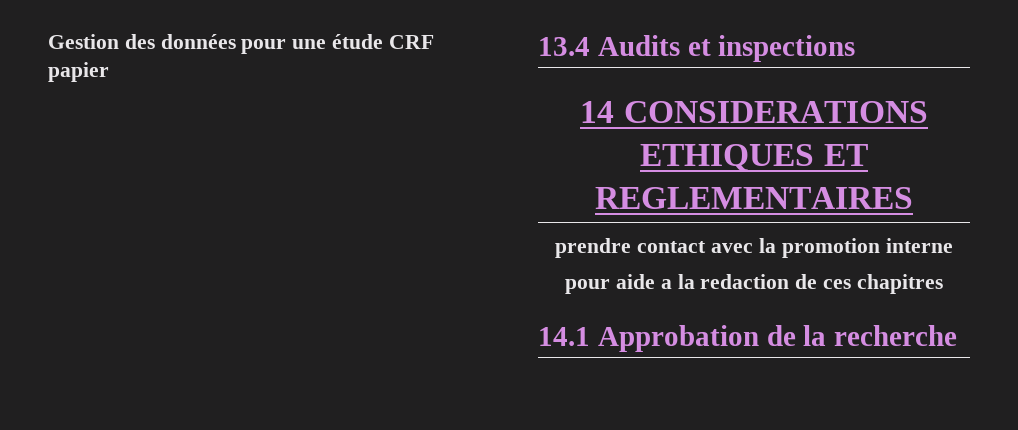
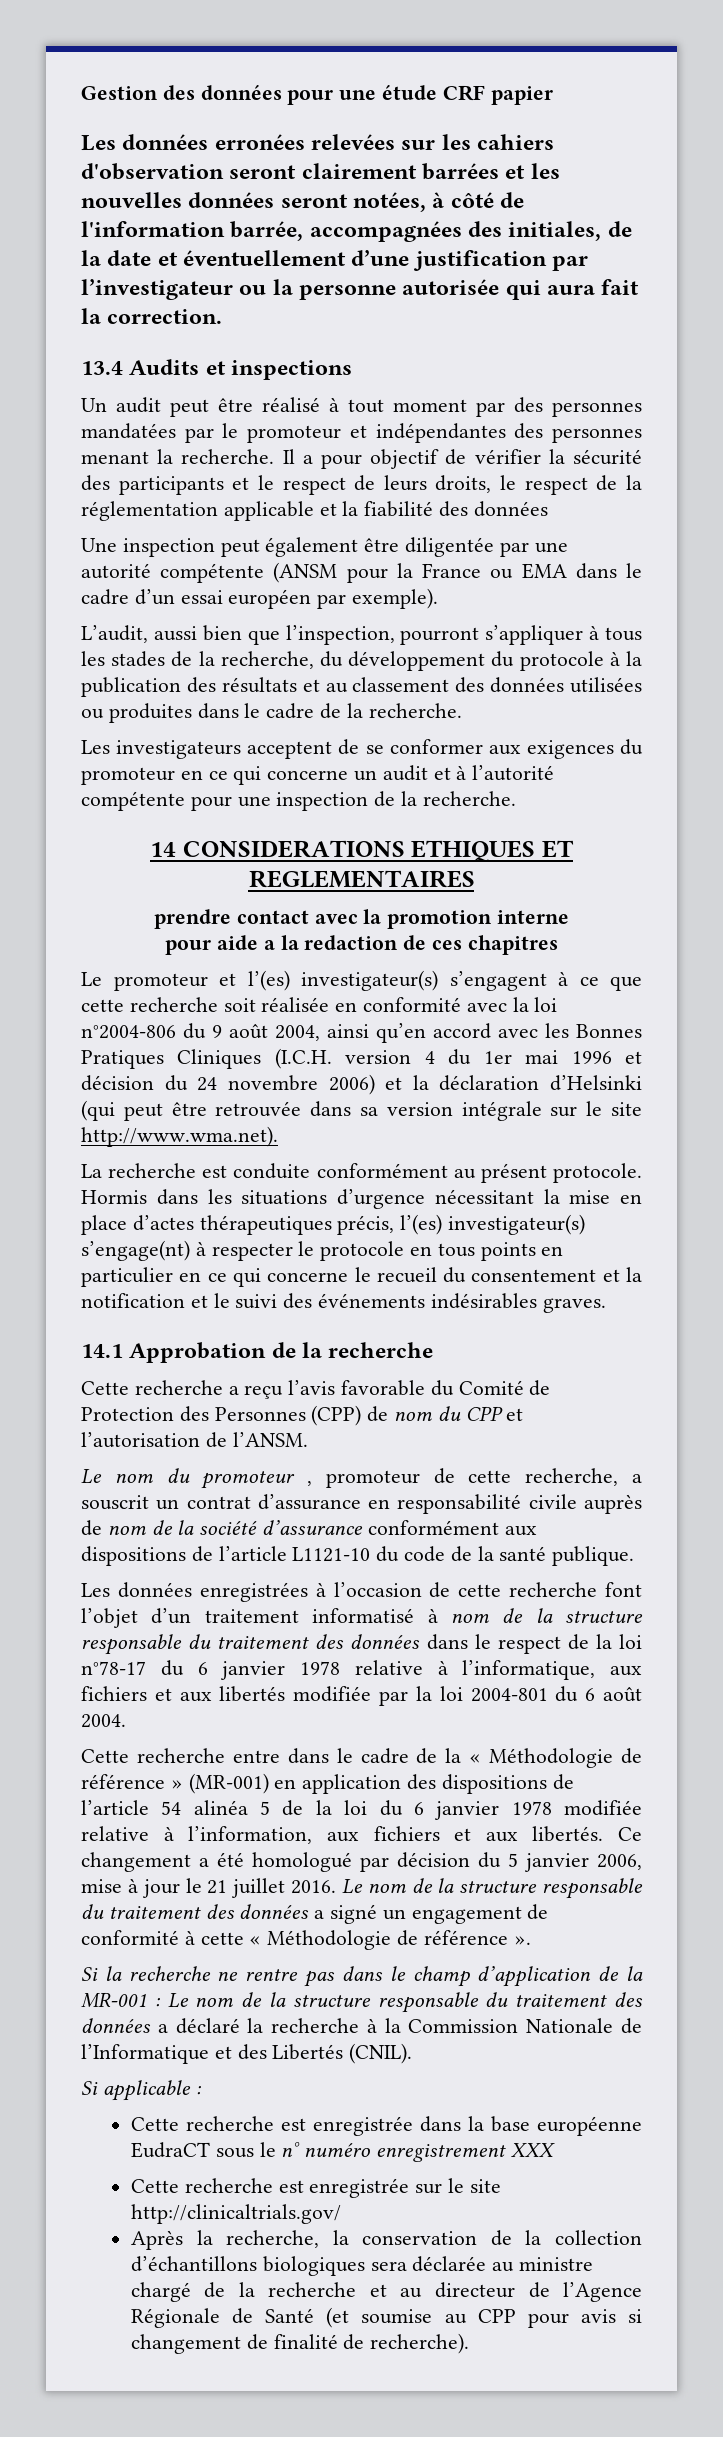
[538,35,856,62] 13.4 Audits et inspections -> [81,134,555,151] [81,163,560,180] [81,192,525,212] [81,221,632,242] [81,250,589,271] [81,279,640,300] [81,308,223,324] [81,359,353,380] [81,397,642,417] [81,423,642,443] [81,449,642,469] [81,475,642,495] [81,501,548,521] [81,537,568,557] [81,562,642,583] [81,588,439,609] [81,625,642,645] [81,651,642,671] [81,677,642,697] [81,703,462,723] [81,739,643,759] [81,765,555,785] [81,791,516,811] Les données erronées relevées sur les cahiers d'observation seront clairement barrées et les nouvelles données seront notées, à côté de l'information barrée, accompagnées des initiales, de la date et éventuellement d’une justification par l’investigateur ou la personne autorisée qui aura fait la correction. // 13.4 Audits et inspections // Un audit peut être réalisé à tout moment par des personnes mandatées par le promoteur et indépendantes des personnes menant la recherche. Il a pour objectif de vérifier la sécurité des participants et le respect de leurs droits, le respect de la réglementation applicable et la fiabilité des données // Une inspection peut également être diligentée par une autorité compétente (ANSM pour la France ou EMA dans le cadre d’un essai européen par exemple). // L’audit, aussi bien que l’inspection, pourront s’appliquer à tous les stades de la recherche, du développement du protocole à la publication des résultats et au classement des données utilisées ou produites dans le cadre de la recherche. // Les investigateurs acceptent de se conformer aux exigences du promoteur en ce qui concerne un audit et à l’autorité compétente pour une inspection de la recherche.
(943, 284) none -> [81,970,642,991] [81,997,558,1012] [81,1023,642,1043] [81,1048,643,1069] [81,1074,642,1095] [81,1100,642,1121] [81,1126,278,1147] [81,1163,642,1183] [81,1189,642,1209] [81,1214,586,1235] [81,1240,564,1261] [81,1267,642,1287] [81,1293,606,1313] // Le promoteur et l’(es) investigateur(s) s’engagent à ce que cette recherche soit réalisée en conformité avec la loi n°2004-806 du 9 août 2004, ainsi qu’en accord avec les Bonnes Pratiques Cliniques (I.C.H. version 4 du 1er mai 1996 et décision du 24 novembre 2006) et la déclaration d’Helsinki (qui peut être retrouvée dans sa version intégrale sur le site http://www.wma.net). // La recherche est conduite conformément au présent protocole. Hormis dans les situations d’urgence nécessitant la mise en place d’actes thérapeutiques précis, l’(es) investigateur(s) s’engage(nt) à respecter le protocole en tous points en particulier en ce qui concerne le recueil du consentement et la notification et le suivi des événements indésirables graves.
(958, 335) none -> [81,1380,551,1399] [81,1405,524,1426] [81,1432,308,1448] [81,1468,642,1489] [81,1494,642,1514] [81,1520,537,1536] [81,1546,635,1566] [81,1582,642,1602] [81,1608,643,1628] [81,1634,643,1655] [81,1660,642,1680] [81,1686,642,1706] [81,1714,126,1728] [81,1748,642,1768] [81,1773,574,1794] [81,1800,642,1820] [81,1826,642,1844] [81,1852,642,1872] [81,1878,643,1899] [81,1904,549,1924] [81,1930,531,1950] [81,1966,643,1987] [81,1992,643,2013] [81,2018,642,2034] [81,2043,413,2064] [81,2080,202,2101] [130,2116,642,2136] [130,2142,555,2162] [130,2178,501,2198] [130,2204,341,2224] [130,2230,642,2250] [130,2256,593,2276] [130,2282,642,2302] [130,2307,642,2328] [130,2333,470,2354] // Cette recherche a reçu l’avis favorable du Comité de Protection des Personnes (CPP) de nom du CPP et l’autorisation de l’ANSM. // Le nom du promoteur , promoteur de cette recherche, a souscrit un contrat d’assurance en responsabilité civile auprès de nom de la société d’assurance conformément aux dispositions de l’article L1121-10 du code de la santé publique. // Les données enregistrées à l’occasion de cette recherche font l’objet d’un traitement informatisé à nom de la structure responsable du traitement des données dans le respect de la loi n°78-17 du 6 janvier 1978 relative à l’informatique, aux fichiers et aux libertés modifiée par la loi 2004-801 du 6 août 2004. // Cette recherche entre dans le cadre de la « Méthodologie de référence » (MR-001) en application des dispositions de l’article 54 alinéa 5 de la loi du 6 janvier 1978 modifiée relative à l’information, aux fichiers et aux libertés. Ce changement a été homologué par décision du 5 janvier 2006, mise à jour le 21 juillet 2016. Le nom de la structure responsable du traitement des données a signé un engagement de conformité à cette « Méthodologie de référence ». // Si la recherche ne rentre pas dans le champ d’application de la MR-001 : Le nom de la structure responsable du traitement des données a déclaré la recherche à la Commission Nationale de l’Informatique et des Libertés (CNIL). // Si applicable : // Cette recherche est enregistrée dans la base européenne EudraCT sous le n° numéro enregistrement XXX // Cette recherche est enregistrée sur le site http://clinicaltrials.gov/ // Après la recherche, la conservation de la collection d’échantillons biologiques sera déclarée au ministre chargé de la recherche et au directeur de l’Agence Régionale de Santé (et soumise au CPP pour avis si changement de finalité de recherche).

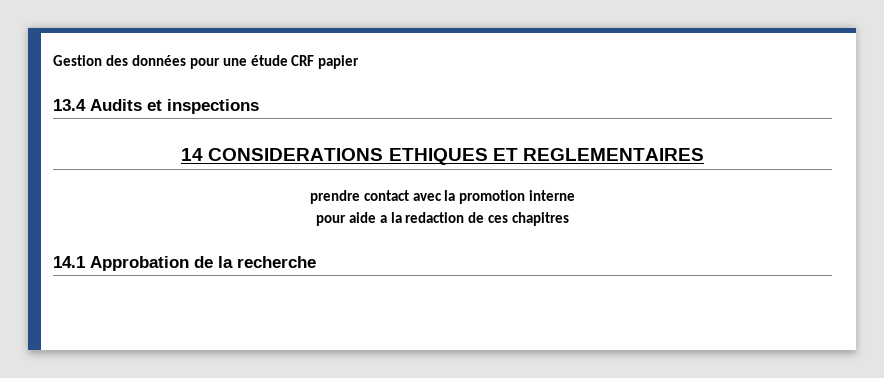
[81,134,555,151] [81,163,560,180] [81,192,525,212] [81,221,632,242] [81,250,589,271] [81,279,640,300] [81,308,223,324] [81,359,353,380] [81,397,642,417] [81,423,642,443] [81,449,642,469] [81,475,642,495] [81,501,548,521] [81,537,568,557] [81,562,642,583] [81,588,439,609] [81,625,642,645] [81,651,642,671] [81,677,642,697] [81,703,462,723] [81,739,643,759] [81,765,555,785] [81,791,516,811] Les données erronées relevées sur les cahiers d'observation seront clairement barrées et les nouvelles données seront notées, à côté de l'information barrée, accompagnées des initiales, de la date et éventuellement d’une justification par l’investigateur ou la personne autorisée qui aura fait la correction. // 13.4 Audits et inspections // Un audit peut être réalisé à tout moment par des personnes mandatées par le promoteur et indépendantes des personnes menant la recherche. Il a pour objectif de vérifier la sécurité des participants et le respect de leurs droits, le respect de la réglementation applicable et la fiabilité des données // Une inspection peut également être diligentée par une autorité compétente (ANSM pour la France ou EMA dans le cadre d’un essai européen par exemple). // L’audit, aussi bien que l’inspection, pourront s’appliquer à tous les stades de la recherche, du développement du protocole à la publication des résultats et au classement des données utilisées ou produites dans le cadre de la recherche. // Les investigateurs acceptent de se conformer aux exigences du promoteur en ce qui concerne un audit et à l’autorité compétente pour une inspection de la recherche. -> [53,99,259,114] 13.4 Audits et inspections
[81,970,642,991] [81,997,558,1012] [81,1023,642,1043] [81,1048,643,1069] [81,1074,642,1095] [81,1100,642,1121] [81,1126,278,1147] [81,1163,642,1183] [81,1189,642,1209] [81,1214,586,1235] [81,1240,564,1261] [81,1267,642,1287] [81,1293,606,1313] // Le promoteur et l’(es) investigateur(s) s’engagent à ce que cette recherche soit réalisée en conformité avec la loi n°2004-806 du 9 août 2004, ainsi qu’en accord avec les Bonnes Pratiques Cliniques (I.C.H. version 4 du 1er mai 1996 et décision du 24 novembre 2006) et la déclaration d’Helsinki (qui peut être retrouvée dans sa version intégrale sur le site http://www.wma.net). // La recherche est conduite conformément au présent protocole. Hormis dans les situations d’urgence nécessitant la mise en place d’actes thérapeutiques précis, l’(es) investigateur(s) s’engage(nt) à respecter le protocole en tous points en particulier en ce qui concerne le recueil du consentement et la notification et le suivi des événements indésirables graves. -> (570, 219) none
[81,1380,551,1399] [81,1405,524,1426] [81,1432,308,1448] [81,1468,642,1489] [81,1494,642,1514] [81,1520,537,1536] [81,1546,635,1566] [81,1582,642,1602] [81,1608,643,1628] [81,1634,643,1655] [81,1660,642,1680] [81,1686,642,1706] [81,1714,126,1728] [81,1748,642,1768] [81,1773,574,1794] [81,1800,642,1820] [81,1826,642,1844] [81,1852,642,1872] [81,1878,643,1899] [81,1904,549,1924] [81,1930,531,1950] [81,1966,643,1987] [81,1992,643,2013] [81,2018,642,2034] [81,2043,413,2064] [81,2080,202,2101] [130,2116,642,2136] [130,2142,555,2162] [130,2178,501,2198] [130,2204,341,2224] [130,2230,642,2250] [130,2256,593,2276] [130,2282,642,2302] [130,2307,642,2328] [130,2333,470,2354] // Cette recherche a reçu l’avis favorable du Comité de Protection des Personnes (CPP) de nom du CPP et l’autorisation de l’ANSM. // Le nom du promoteur , promoteur de cette recherche, a souscrit un contrat d’assurance en responsabilité civile auprès de nom de la société d’assurance conformément aux dispositions de l’article L1121-10 du code de la santé publique. // Les données enregistrées à l’occasion de cette recherche font l’objet d’un traitement informatisé à nom de la structure responsable du traitement des données dans le respect de la loi n°78-17 du 6 janvier 1978 relative à l’informatique, aux fichiers et aux libertés modifiée par la loi 2004-801 du 6 août 2004. // Cette recherche entre dans le cadre de la « Méthodologie de référence » (MR-001) en application des dispositions de l’article 54 alinéa 5 de la loi du 6 janvier 1978 modifiée relative à l’information, aux fichiers et aux libertés. Ce changement a été homologué par décision du 5 janvier 2006, mise à jour le 21 juillet 2016. Le nom de la structure responsable du traitement des données a signé un engagement de conformité à cette « Méthodologie de référence ». // Si la recherche ne rentre pas dans le champ d’application de la MR-001 : Le nom de la structure responsable du traitement des données a déclaré la recherche à la Commission Nationale de l’Informatique et des Libertés (CNIL). // Si applicable : // Cette recherche est enregistrée dans la base européenne EudraCT sous le n° numéro enregistrement XXX // Cette recherche est enregistrée sur le site http://clinicaltrials.gov/ // Après la recherche, la conservation de la collection d’échantillons biologiques sera déclarée au ministre chargé de la recherche et au directeur de l’Agence Régionale de Santé (et soumise au CPP pour avis si changement de finalité de recherche). -> (316, 262) none

